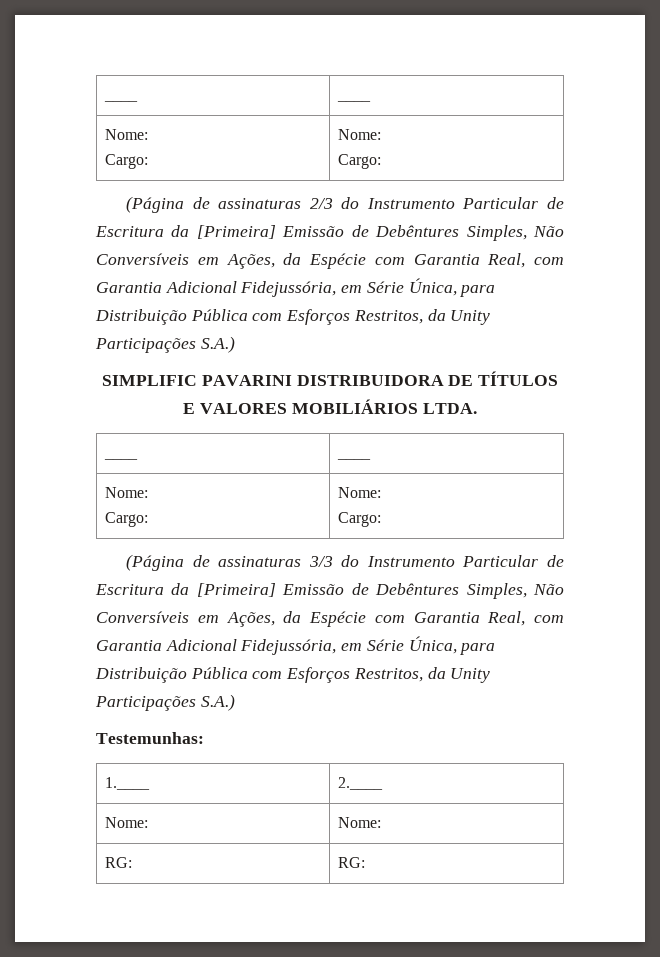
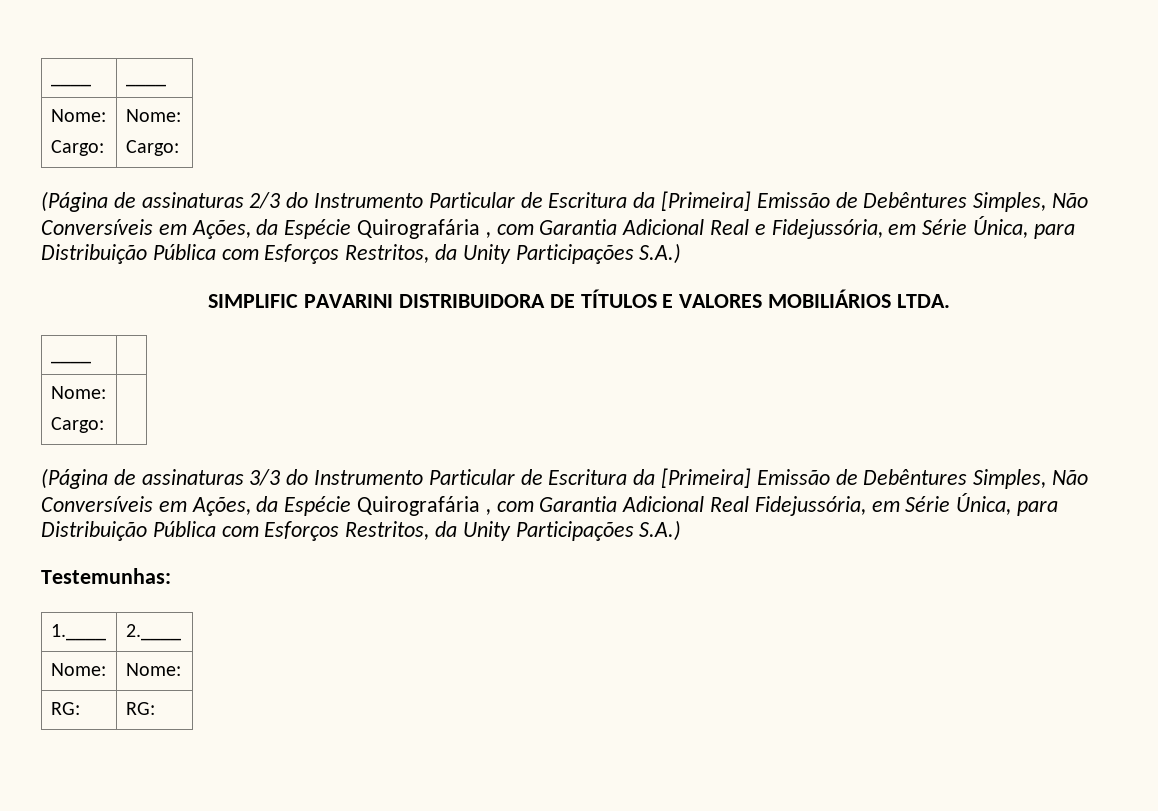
[374,253,564,268] [96,281,237,293] com Garantia Real, com Garantia Adicional -> [357,219,766,239] Quirografária , com Garantia Adicional Real e
[336,458,371,460] [104,487,148,498] [104,512,148,527] [337,487,381,498] [337,512,381,527] ____ // Nome: // Cargo: | Nome: // Cargo: -> [50,386,106,399] [50,417,104,433] // Nome: // Cargo: |
[374,611,564,626] [96,639,237,651] com Garantia Real, com Garantia Adicional -> [357,496,750,516] Quirografária , com Garantia Adicional Real

